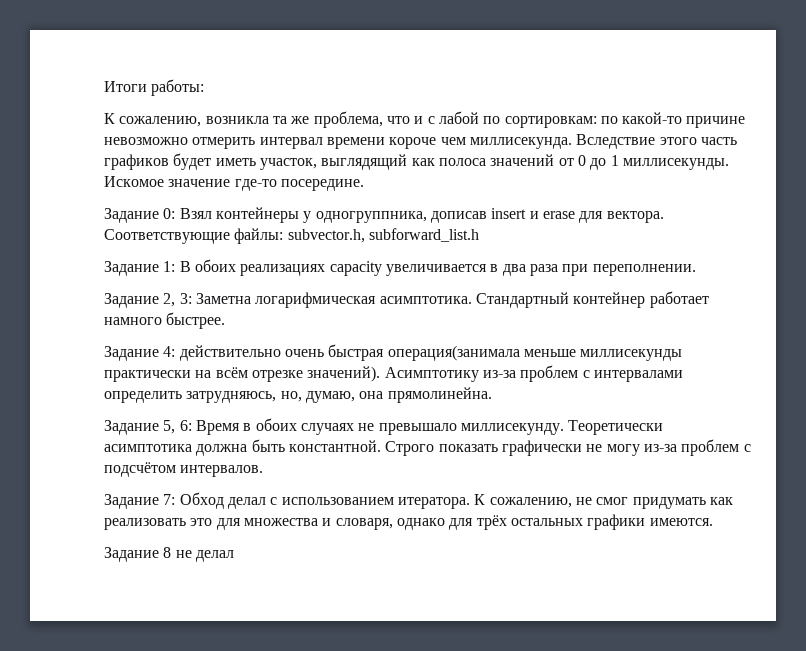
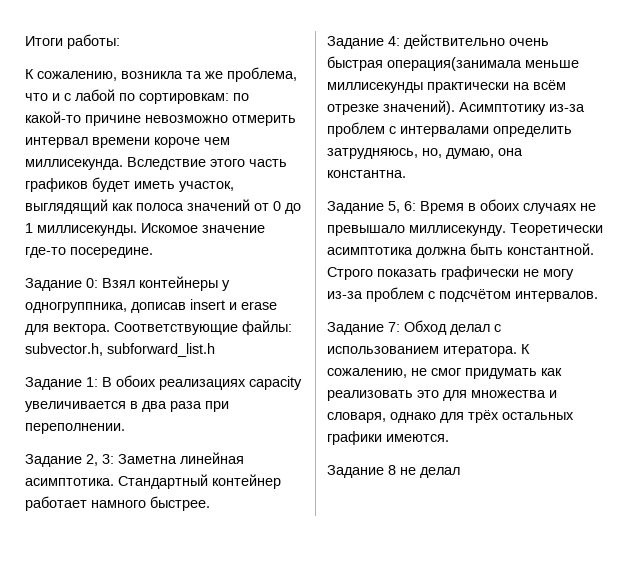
[255,292,377,308] логарифмическая -> [180,452,244,464] линейная
[387,387,492,403] прямолинейна. -> [327,170,406,178] константна.

